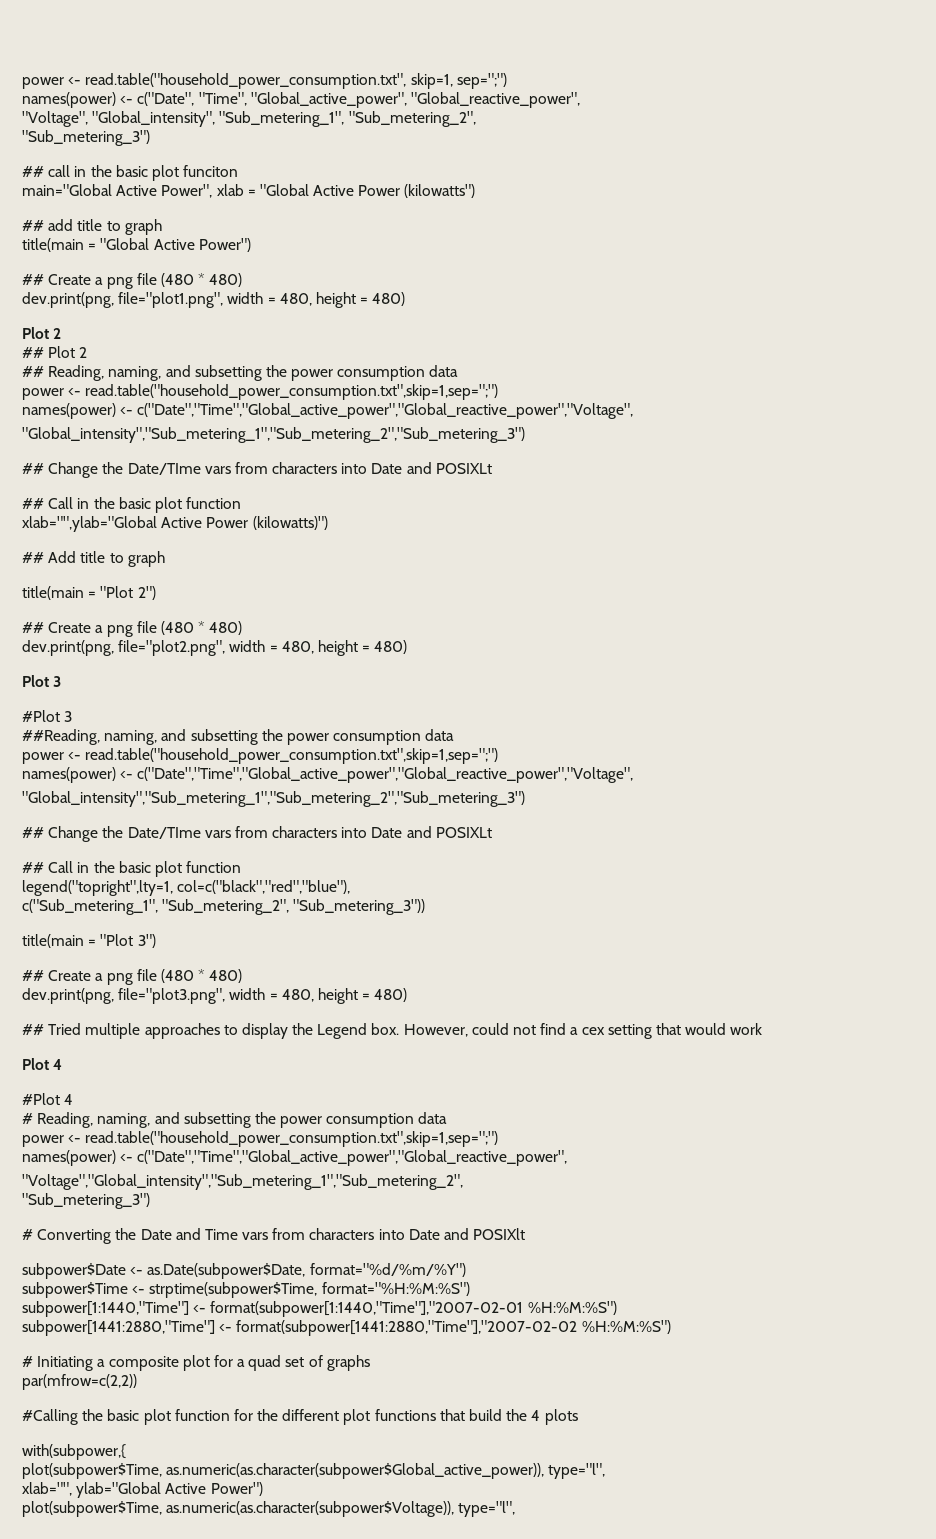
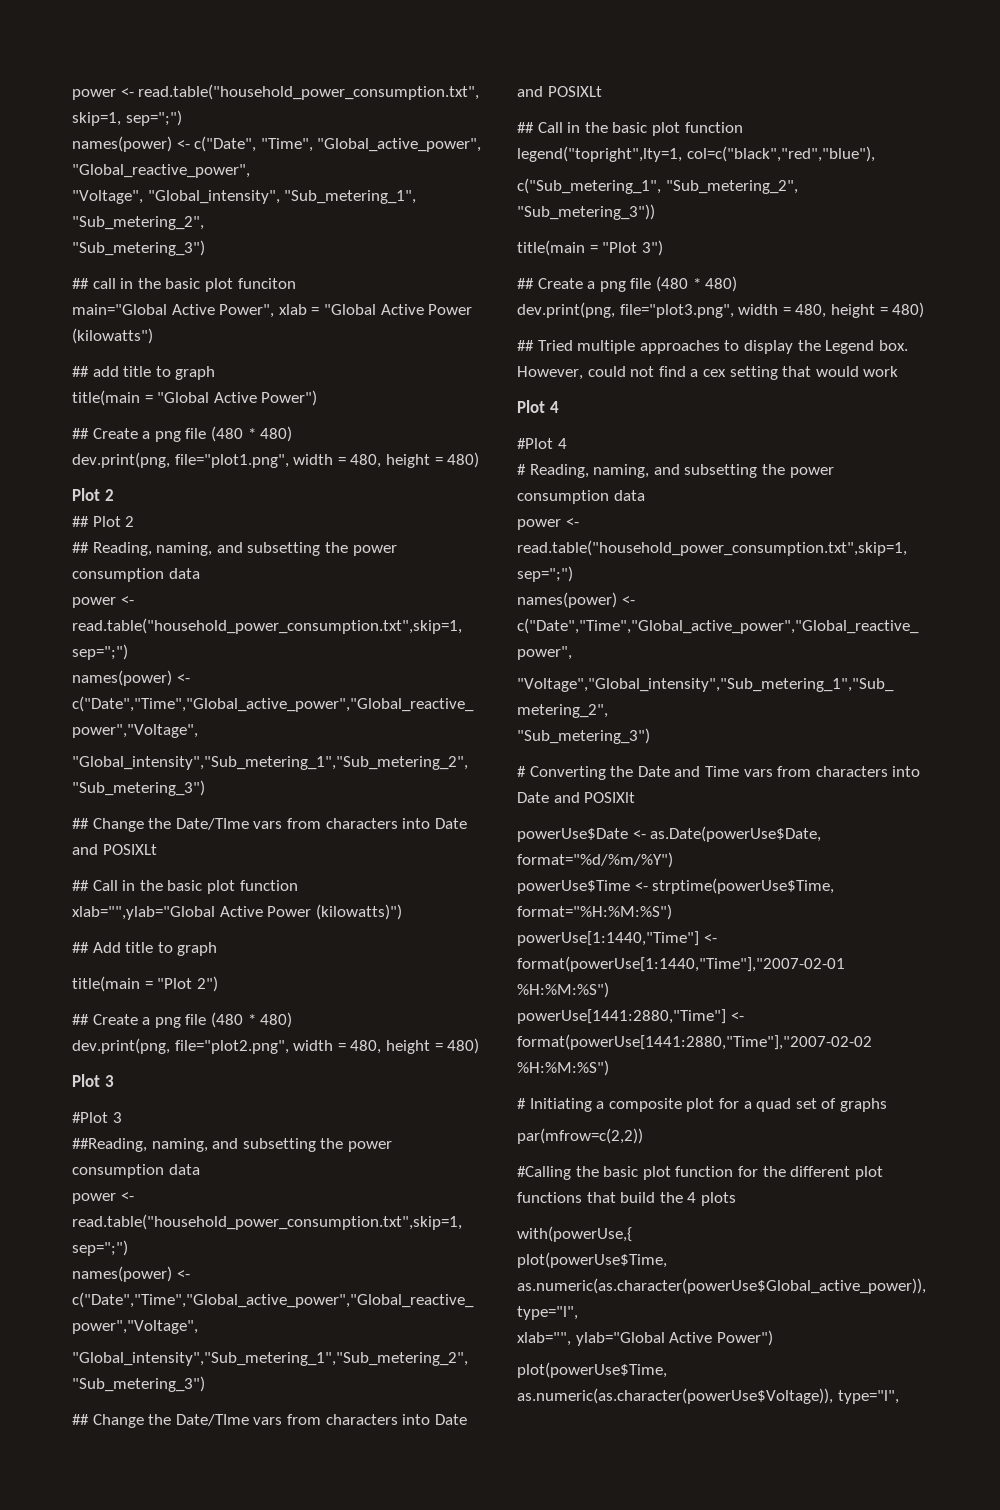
[22,1263,466,1279] [22,1282,470,1298] [22,1301,617,1317] [22,1320,578,1336] subpower$Date <- as.Date(subpower$Date, format="%d/%m/%Y") // subpower$Time <- strptime(subpower$Time, format="%H:%M:%S") // subpower[1:1440,"Time"] <- format(subpower[1:1440,"Time"],"2007-02-01 %H:%M:%S") // subpower[1441:2880,"Time"] <- format(subpower[1441:2880,"Time"],"2007-02-02 -> [517,826,822,842] [517,852,673,868] [517,878,835,894] [517,904,672,920] [517,931,717,946] [517,956,845,972] [517,982,609,998] [517,1009,744,1024] [517,1034,872,1050] powerUse$Date <- as.Date(powerUse$Date, format="%d/%m/%Y") // powerUse$Time <- strptime(powerUse$Time, format="%H:%M:%S") // powerUse[1:1440,"Time"] <- format(powerUse[1:1440,"Time"],"2007-02-01 %H:%M:%S") // powerUse[1441:2880,"Time"] <- format(powerUse[1441:2880,"Time"],"2007-02-02
[22,1444,126,1460] [22,1463,545,1479] with(subpower,{ // plot(subpower$Time, as.numeric(as.character(subpower$Global_active_power)), -> [517,1226,632,1242] [517,1252,667,1268] [517,1278,926,1294] with(powerUse,{ // plot(powerUse$Time, as.numeric(as.character(powerUse$Global_active_power)),
[22,1501,455,1517] plot(subpower$Time, as.numeric(as.character(subpower$Voltage)), -> [517,1362,667,1378] [517,1388,833,1404] plot(powerUse$Time, as.numeric(as.character(powerUse$Voltage)),

